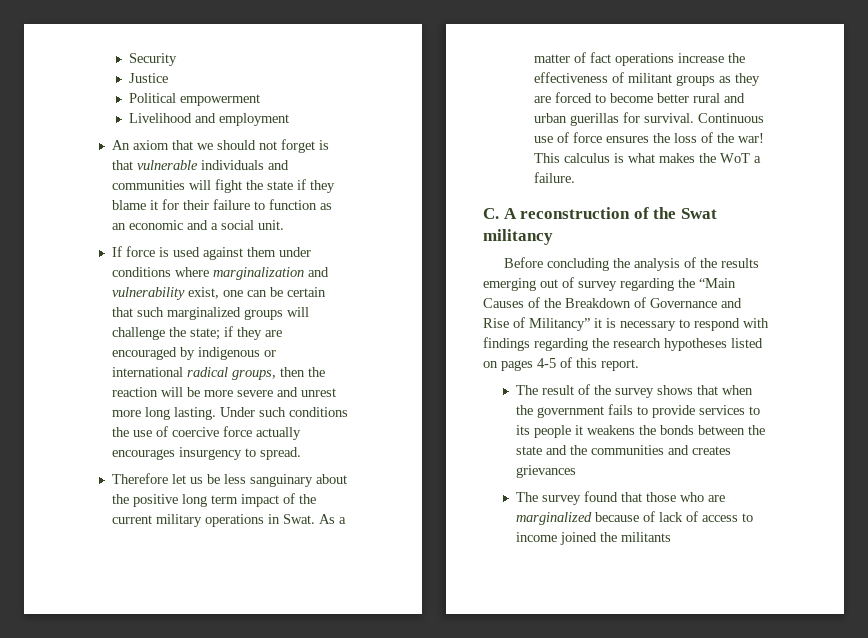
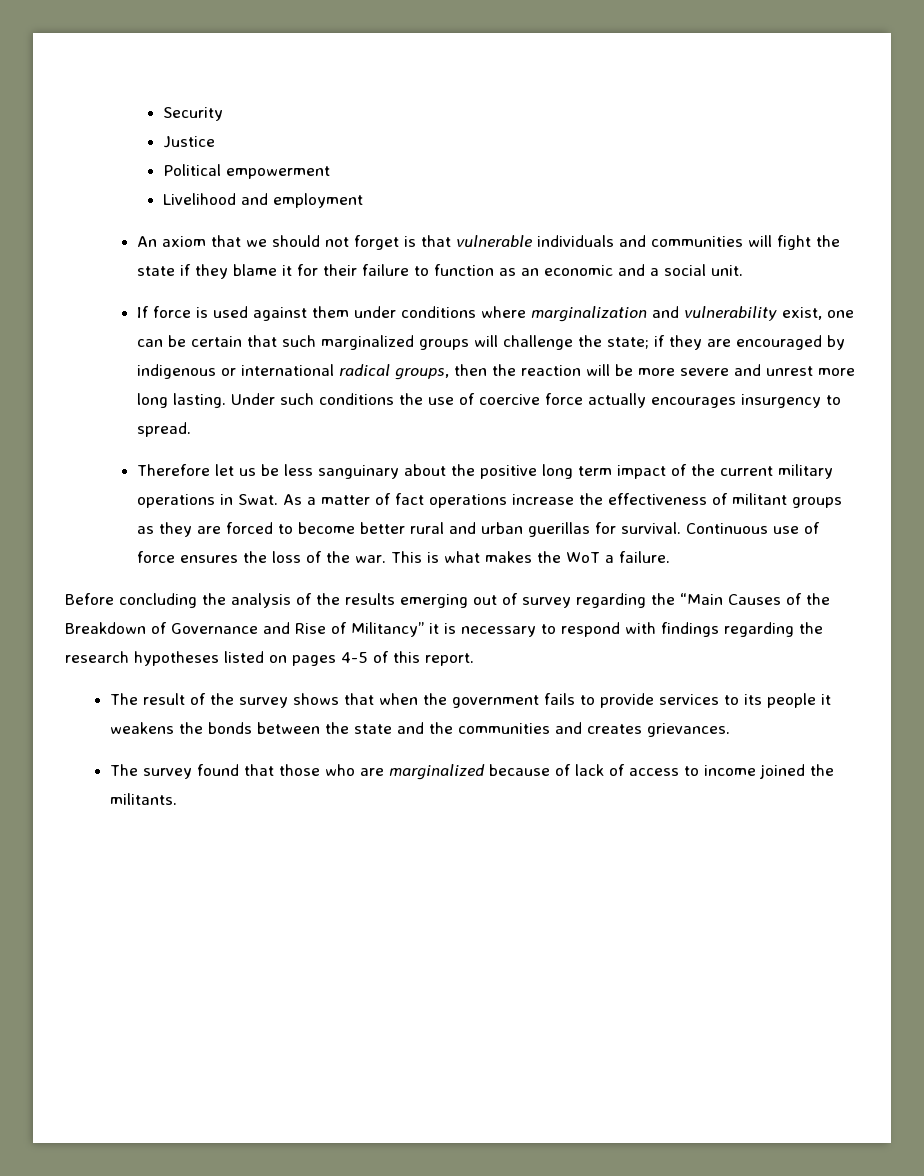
[737,133,764,143] [533,153,610,163] war! This calculus -> [354,551,422,563] war. This
[483,207,717,219] [483,229,553,245] // C. A reconstruction of the Swat militancy -> (670, 557) none
[516,465,577,478] grievances -> [647,723,731,737] grievances.
[621,532,672,542] militants -> [110,793,178,805] militants.

